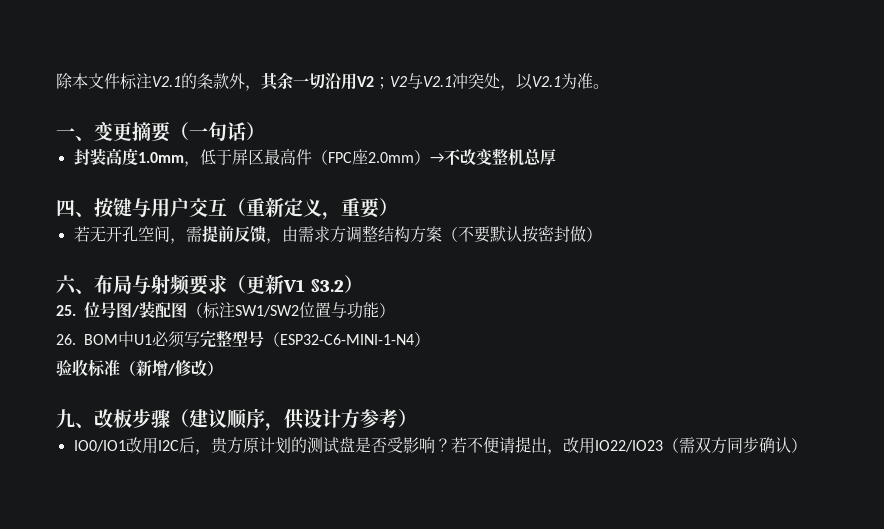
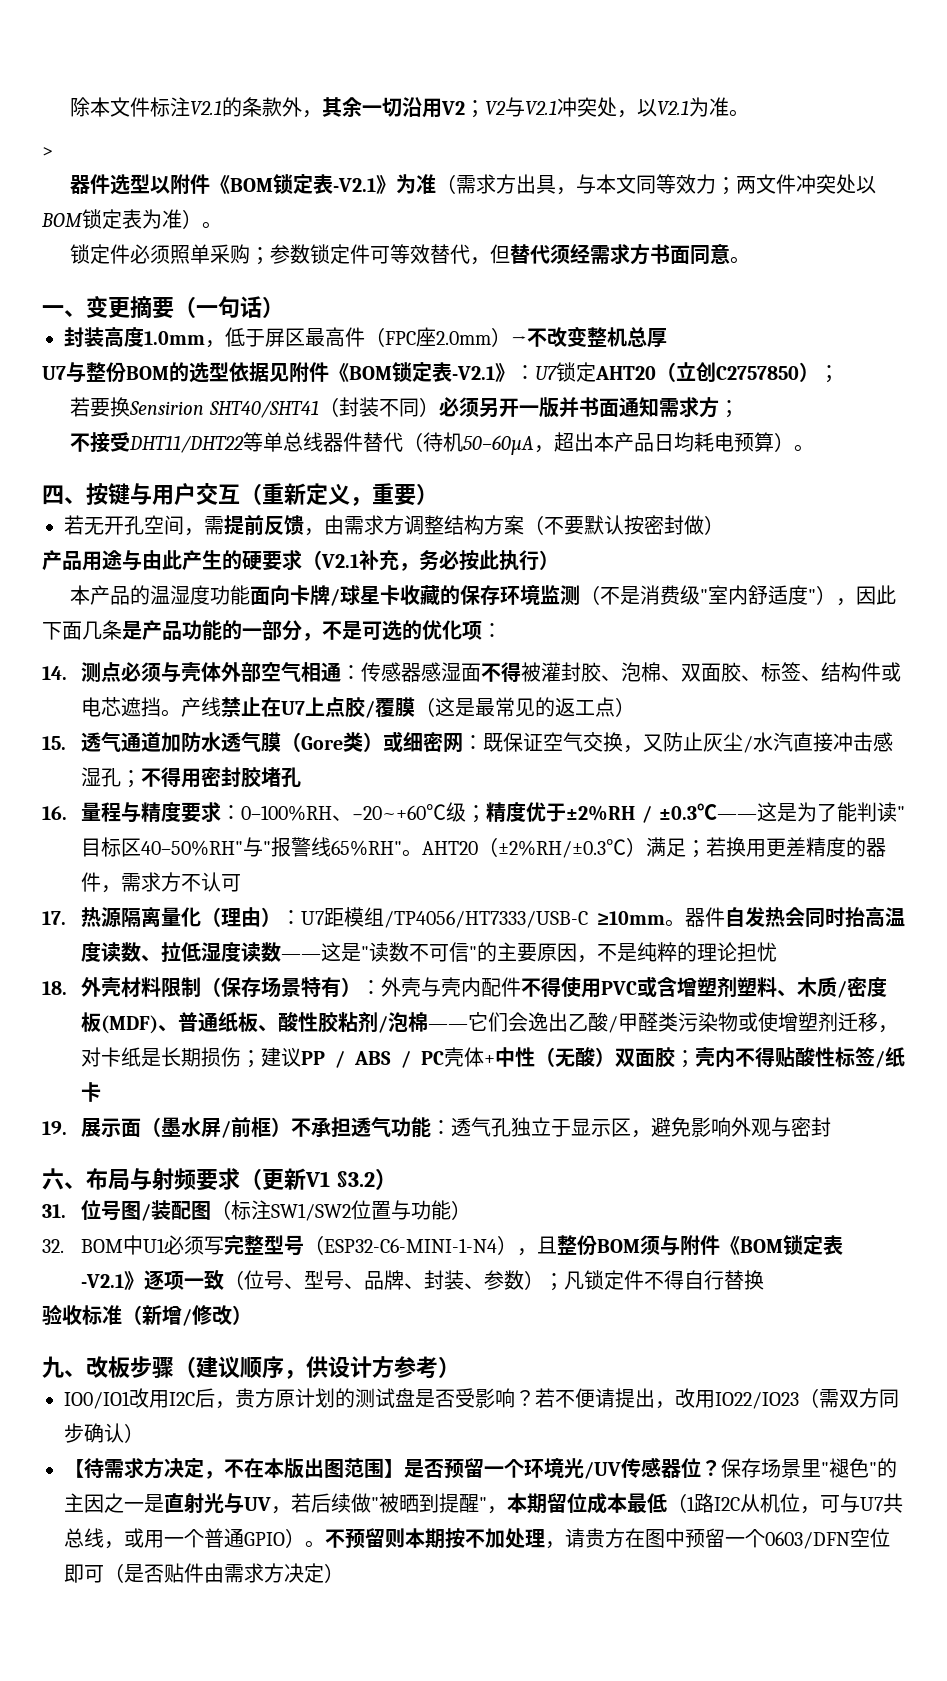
(609, 86) none -> [42,147,53,157] [70,174,877,195] [41,209,222,229] [70,244,751,265] // > // 器件选型以附件《BOM锁定表-V2.1》为准（需求方出具，与本文同等效力；两文件冲突处以BOM锁定表为准）。 // 锁定件必须照单采购；参数锁定件可等效替代，但替代须经需求方书面同意。
(556, 157) none -> [42,362,839,383] [70,397,739,418] [70,432,815,455] // U7与整份BOM的选型依据见附件《BOM锁定表-V2.1》：U7锁定AHT20（立创C2757850）； // 若要换Sensirion SHT40/SHT41（封装不同）必须另开一版并书面通知需求方； // 不接受DHT11/DHT22等单总线器件替代（待机50–60µA，超出本产品日均耗电预算）。
(602, 234) none -> [42,550,559,571] [70,585,897,606] [42,620,502,641] [42,662,901,683] [80,697,635,718] [42,731,893,753] [80,767,301,788] [42,802,906,823] [80,837,886,858] [80,872,241,893] [42,907,905,928] [80,942,777,963] [42,976,887,998] [80,1011,898,1034] [80,1047,905,1068] [80,1082,101,1102] [42,1117,831,1138] // 产品用途与由此产生的硬要求（V2.1补充，务必按此执行） // 本产品的温湿度功能面向卡牌/球星卡收藏的保存环境监测（不是消费级"室内舒适度"），因此下面几条是产品功能的一部分，不是可选的优化项： // 14.测点必须与壳体外部空气相通：传感器感湿面不得被灌封胶、泡棉、双面胶、标签、结构件或电芯遮挡。产线禁止在U7上点胶/覆膜（这是最常见的返工点） // 15.透气通道加防水透气膜（Gore类）或细密网：既保证空气交换，又防止灰尘/水汽直接冲击感湿孔；不得用密封胶堵孔 // 16.量程与精度要求：0–100%RH、−20~+60℃级；精度优于±2%RH / ±0.3℃——这是为了能判读"目标区40–50%RH"与"报警线65%RH"。AHT20（±2%RH/±0.3℃）满足；若换用更差精度的器件，需求方不认可 // 17.热源隔离量化（理由）：U7距模组/TP4056/HT7333/USB-C ≥10mm。器件自发热会同时抬高温度读数、拉低湿度读数——这是"读数不可信"的主要原因，不是纯粹的理论担忧 // 18.外壳材料限制（保存场景特有）：外壳与壳内配件不得使用PVC或含增塑剂塑料、木质/密度板(MDF)、普通纸板、酸性胶粘剂/泡棉——它们会逸出乙酸/甲醛类污染物或使增塑剂迁移，对卡纸是长期损伤；建议PP / ABS / PC壳体+中性（无酸）双面胶；壳内不得贴酸性标签/纸卡 // 19.展示面（墨水屏/前框）不承担透气功能：透气孔独立于显示区，避免影响外观与密封
[56,305,76,316] 25. -> [42,1204,66,1218] 31.
[56,334,76,345] 26. -> [42,1239,64,1253] 32.
(430, 339) none -> [516,1235,843,1256] [80,1270,764,1291] ，且整份BOM须与附件《BOM锁定表-V2.1》逐项一致（位号、型号、品牌、封装、参数）；凡锁定件不得自行替换
(807, 445) none -> [64,1457,897,1479] [64,1492,903,1514] [64,1528,890,1549] [64,1563,344,1583] // 【待需求方决定，不在本版出图范围】是否预留一个环境光/UV传感器位？保存场景里"褪色"的主因之一是直射光与UV，若后续做"被晒到提醒"，本期留位成本最低（1路I2C从机位，可与U7共总线，或用一个普通GPIO）。不预留则本期按不加处理，请贵方在图中预留一个0603/DFN空位即可（是否贴件由需求方决定）

